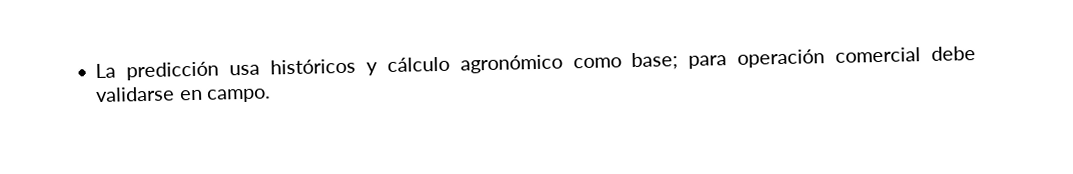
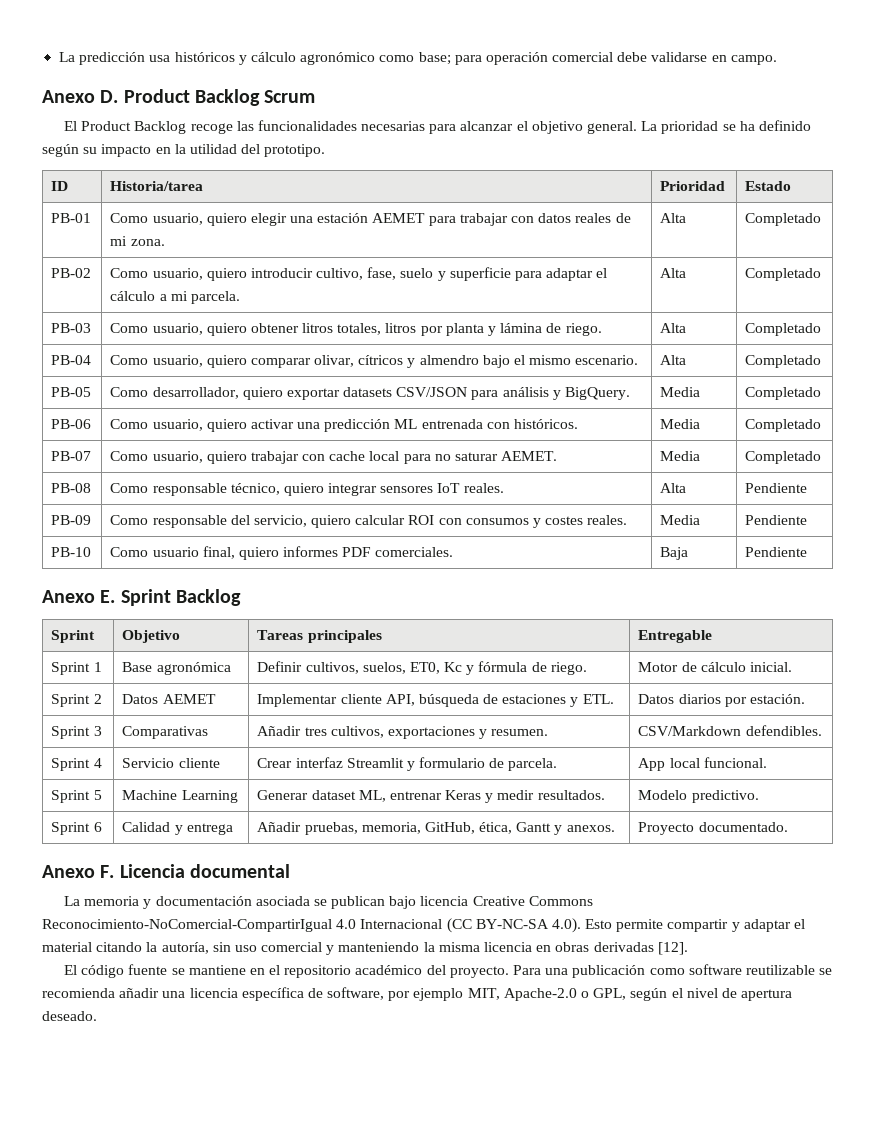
(271, 95) none -> [42,89,316,106] [64,120,811,134] [42,144,326,157] [51,181,69,191] [110,181,204,191] [660,181,726,191] [745,181,792,191] [51,213,92,223] [110,213,631,226] [110,236,165,246] [660,213,687,223] [745,213,822,226] [51,268,92,278] [110,267,608,281] [110,291,240,304] [660,268,687,278] [745,268,822,281] [51,323,92,333] [110,323,602,336] [660,323,687,333] [745,323,822,336] [51,355,92,365] [110,355,639,368] [660,355,687,365] [745,355,822,368] [51,387,92,397] [110,387,631,400] [660,387,701,397] [745,387,822,400] [51,419,92,429] [110,419,579,432] [660,419,701,429] [745,419,822,432] [51,451,92,461] [110,451,558,464] [660,451,701,461] [745,451,822,464] [51,483,92,493] [110,483,504,496] [660,483,687,493] [745,483,808,493] [51,515,92,525] [110,515,628,528] [660,515,701,525] [745,515,808,525] [51,547,92,557] [110,546,454,560] [660,547,689,560] [745,547,808,557] [42,589,241,606] [51,630,96,643] [122,630,181,643] [257,630,382,643] [638,630,713,643] [51,662,102,675] [122,662,231,675] [257,661,587,675] [638,662,792,672] [51,694,102,707] [122,694,216,704] [257,694,614,707] [638,694,805,707] [51,726,102,739] [122,726,209,739] [257,726,549,739] [638,725,822,736] [51,758,102,771] [122,758,220,768] [257,757,558,771] [638,757,767,771] [51,790,102,803] [122,790,238,803] [257,790,605,803] [638,790,759,803] [51,822,102,835] [122,822,233,835] [257,822,615,835] [638,822,788,835] [42,864,290,878] [64,896,593,909] [42,918,806,933] [42,942,688,955] [64,964,833,978] [42,987,793,1001] [42,1011,97,1021] // Anexo D. Product Backlog Scrum // El Product Backlog recoge las funcionalidades necesarias para alcanzar el objetivo general. La prioridad se ha definido según su impacto en la utilidad del prototipo. // ID | Historia/tarea | Prioridad | Estado // PB-01 | Como usuario, quiero elegir una estación AEMET para trabajar con datos reales de mi zona. | Alta | Completado // PB-02 | Como usuario, quiero introducir cultivo, fase, suelo y superficie para adaptar el cálculo a mi parcela. | Alta | Completado // PB-03 | Como usuario, quiero obtener litros totales, litros por planta y lámina de riego. | Alta | Completado // PB-04 | Como usuario, quiero comparar olivar, cítricos y almendro bajo el mismo escenario. | Alta | Completado // PB-05 | Como desarrollador, quiero exportar datasets CSV/JSON para análisis y BigQuery. | Media | Completado // PB-06 | Como usuario, quiero activar una predicción ML entrenada con históricos. | Media | Completado // PB-07 | Como usuario, quiero trabajar con cache local para no saturar AEMET. | Media | Completado // PB-08 | Como responsable técnico, quiero integrar sensores IoT reales. | Alta | Pendiente // PB-09 | Como responsable del servicio, quiero calcular ROI con consumos y costes reales. | Media | Pendiente // PB-10 | Como usuario final, quiero informes PDF comerciales. | Baja | Pendiente // Anexo E. Sprint Backlog // Sprint | Objetivo | Tareas principales | Entregable // Sprint 1 | Base agronómica | Definir cultivos, suelos, ET0, Kc y fórmula de riego. | Motor de cálculo inicial. // Sprint 2 | Datos AEMET | Implementar cliente API, búsqueda de estaciones y ETL. | Datos diarios por estación. // Sprint 3 | Comparativas | Añadir tres cultivos, exportaciones y resumen. | CSV/Markdown defendibles. // Sprint 4 | Servicio cliente | Crear interfaz Streamlit y formulario de parcela. | App local funcional. // Sprint 5 | Machine Learning | Generar dataset ML, entrenar Keras y medir resultados. | Modelo predictivo. // Sprint 6 | Calidad y entrega | Añadir pruebas, memoria, GitHub, ética, Gantt y anexos. | Proyecto documentado. // Anexo F. Licencia documental // La memoria y documentación asociada se publican bajo licencia Creative Commons Reconocimiento-NoComercial-CompartirIgual 4.0 Internacional (CC BY-NC-SA 4.0). Esto permite compartir y adaptar el material citando la autoría, sin uso comercial y manteniendo la misma licencia en obras derivadas [12]. // El código fuente se mantiene en el repositorio académico del proyecto. Para una publicación como software reutilizable se recomienda añadir una licencia específica de software, por ejemplo MIT, Apache-2.0 o GPL, según el nivel de apertura deseado.

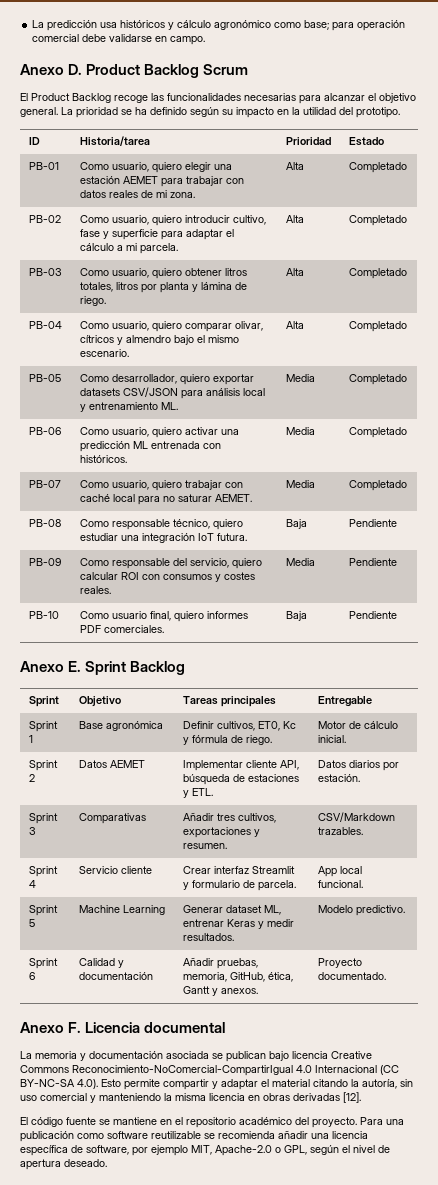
[367,267,434,280] fase, suelo -> [79,229,100,237] fase
[552,387,631,400] y BigQuery. -> [242,388,265,396] [79,402,178,412] local y entrenamiento ML.
[329,451,366,461] cache -> [79,494,110,502] caché
[328,483,504,496] [660,483,687,493] integrar sensores IoT reales. | Alta -> [79,533,247,543] [285,519,307,529] estudiar una integración IoT futura. | Baja
[362,662,406,674] suelos, -> (255, 726) none
[745,725,822,736] defendibles. -> [317,827,363,835] trazables.
[186,823,233,835] entrega -> [78,972,153,980] documentación

